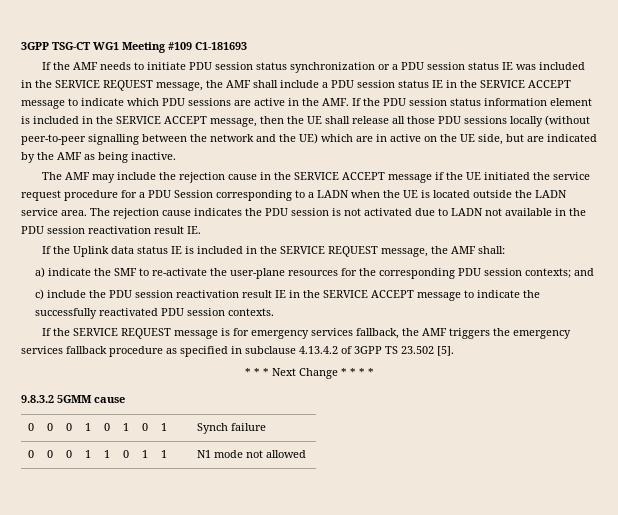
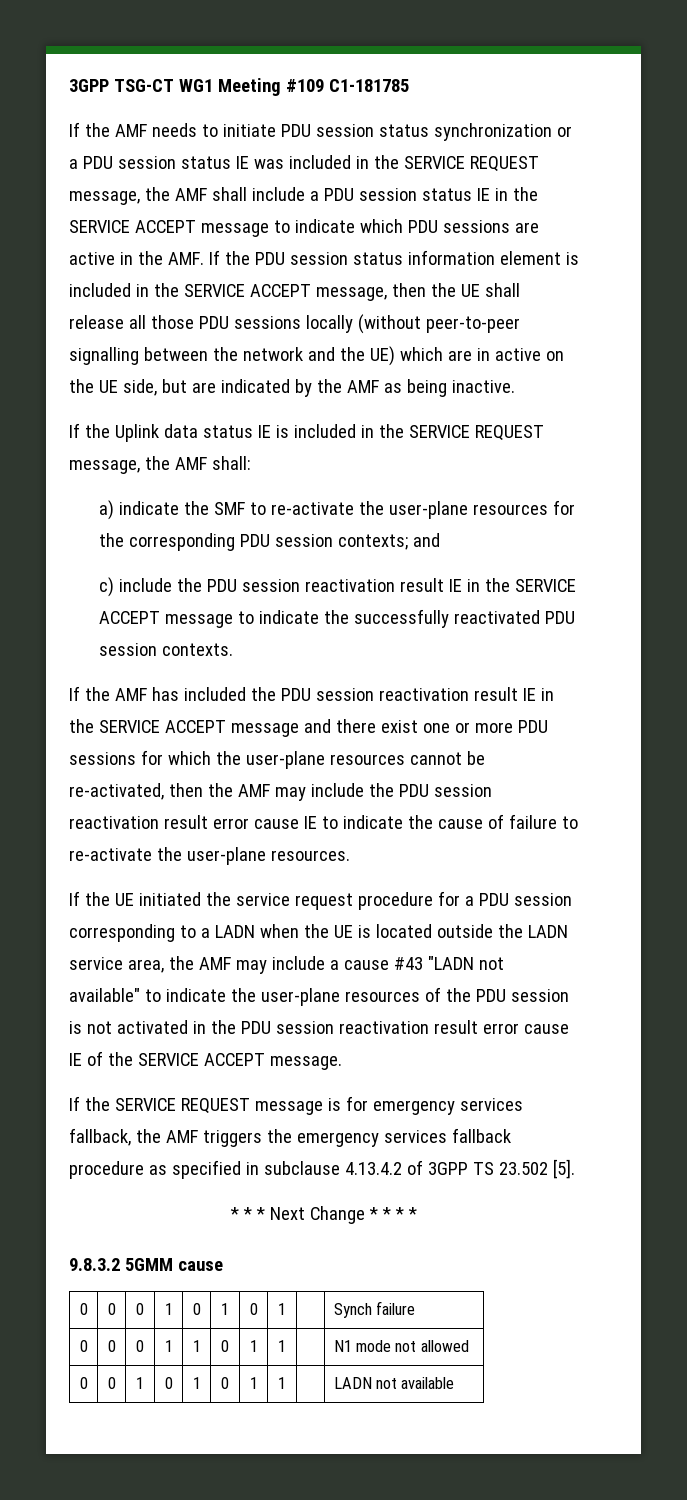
[195,42,247,50] C1-181693 -> [328,79,409,92] C1-181785
[42,172,591,183] [21,190,567,201] [21,208,586,219] [21,226,201,234] // The AMF may include the rejection cause in the SERVICE ACCEPT message if the UE initiated the service request procedure for a PDU Session corresponding to a LADN when the UE is located outside the LADN service area. The rejection cause indicates the PDU session is not activated due to LADN not available in the PDU session reactivation result IE. -> (515, 386) none
(274, 312) none -> [69,686,554,701] [69,719,548,737] [69,750,485,769] [69,783,492,801] [69,814,578,829] [69,847,350,865] [69,891,572,910] [69,924,568,942] [69,956,504,974] [69,987,569,1006] [69,1020,569,1034] [69,1051,342,1070] // If the AMF has included the PDU session reactivation result IE in the SERVICE ACCEPT message and there exist one or more PDU sessions for which the user-plane resources cannot be re-activated, then the AMF may include the PDU session reactivation result error cause IE to indicate the cause of failure to re-activate the user-plane resources. // If the UE initiated the service request procedure for a PDU session corresponding to a LADN when the UE is located outside the LADN service area, the AMF may include a cause #43 "LADN not available" to indicate the user-plane resources of the PDU session is not activated in the PDU session reactivation result error cause IE of the SERVICE ACCEPT message.
(307, 454) none -> [79,1377,88,1389] [107,1377,116,1389] [136,1377,144,1389] [164,1377,173,1389] [192,1377,201,1389] [221,1377,229,1389] [249,1377,258,1389] [278,1377,286,1389] [333,1377,455,1389] // 0 | 0 | 1 | 0 | 1 | 0 | 1 | 1 | | LADN not available

